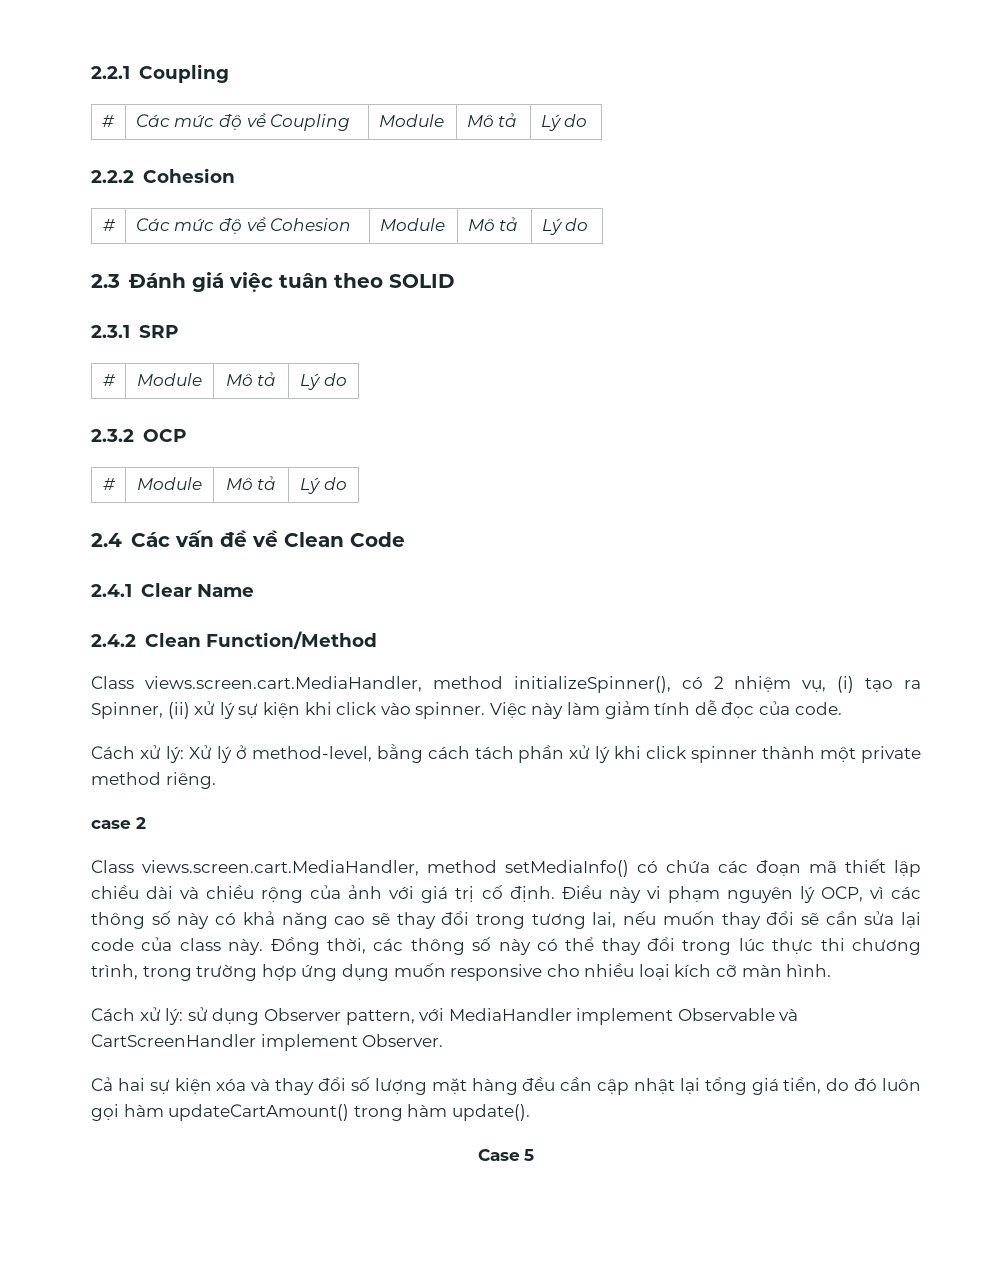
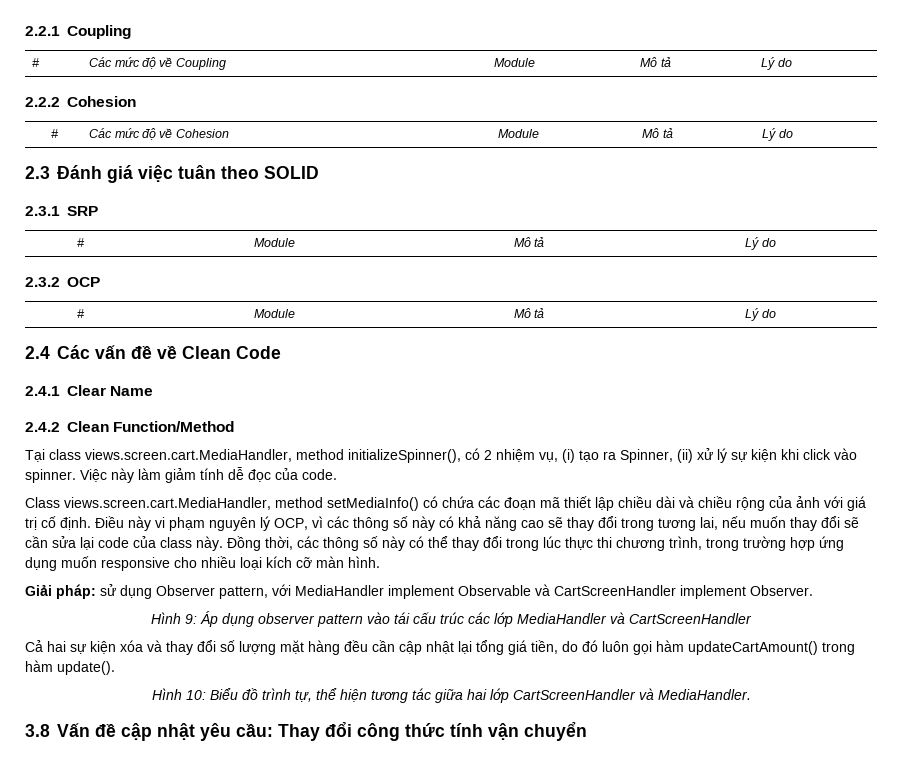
[91,676,134,689] Class -> [25,449,81,462] Tại class
[91,744,922,763] [91,772,216,789] [91,817,146,829] // Cách xử lý: Xử lý ở method-level, bằng cách tách phần xử lý khi click spinner thành một private method riêng. // case 2 -> (337, 474) none
[91,1007,184,1025] Cách xử lý: -> [25,584,96,599] Giải pháp:
(444, 1040) none -> [151,611,752,627] // Hình 9: Áp dụng observer pattern vào tái cấu trúc các lớp MediaHandler và CartScreenHandler
[477,1149,535,1161] Case 5 -> [151,688,751,703] [25,722,587,741] Hình 10: Biểu đồ trình tự, thể hiện tương tác giữa hai lớp CartScreenHandler và MediaHandler. // 3.8 Vấn đề cập nhật yêu cầu: Thay đổi công thức tính vận chuyển

